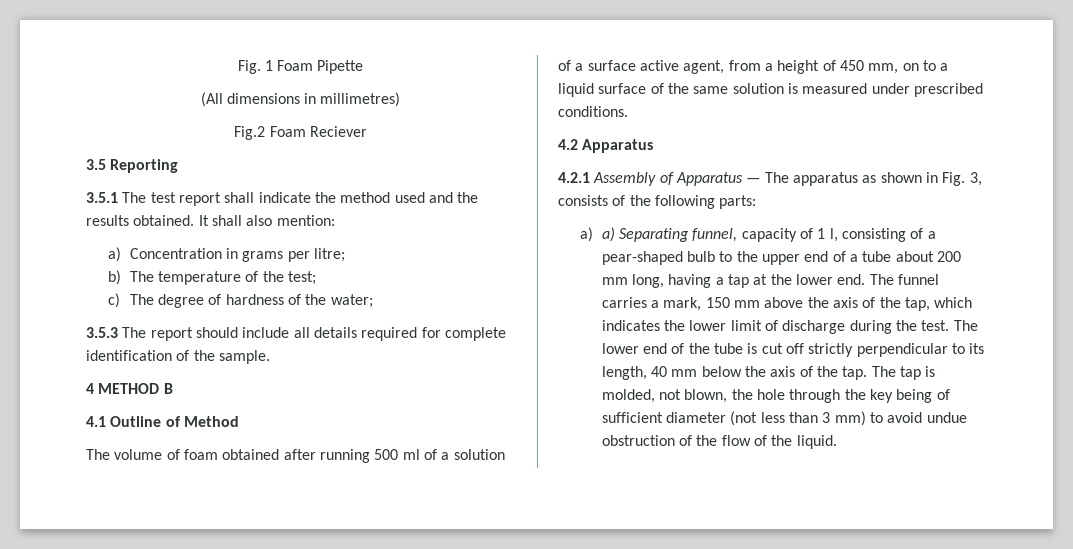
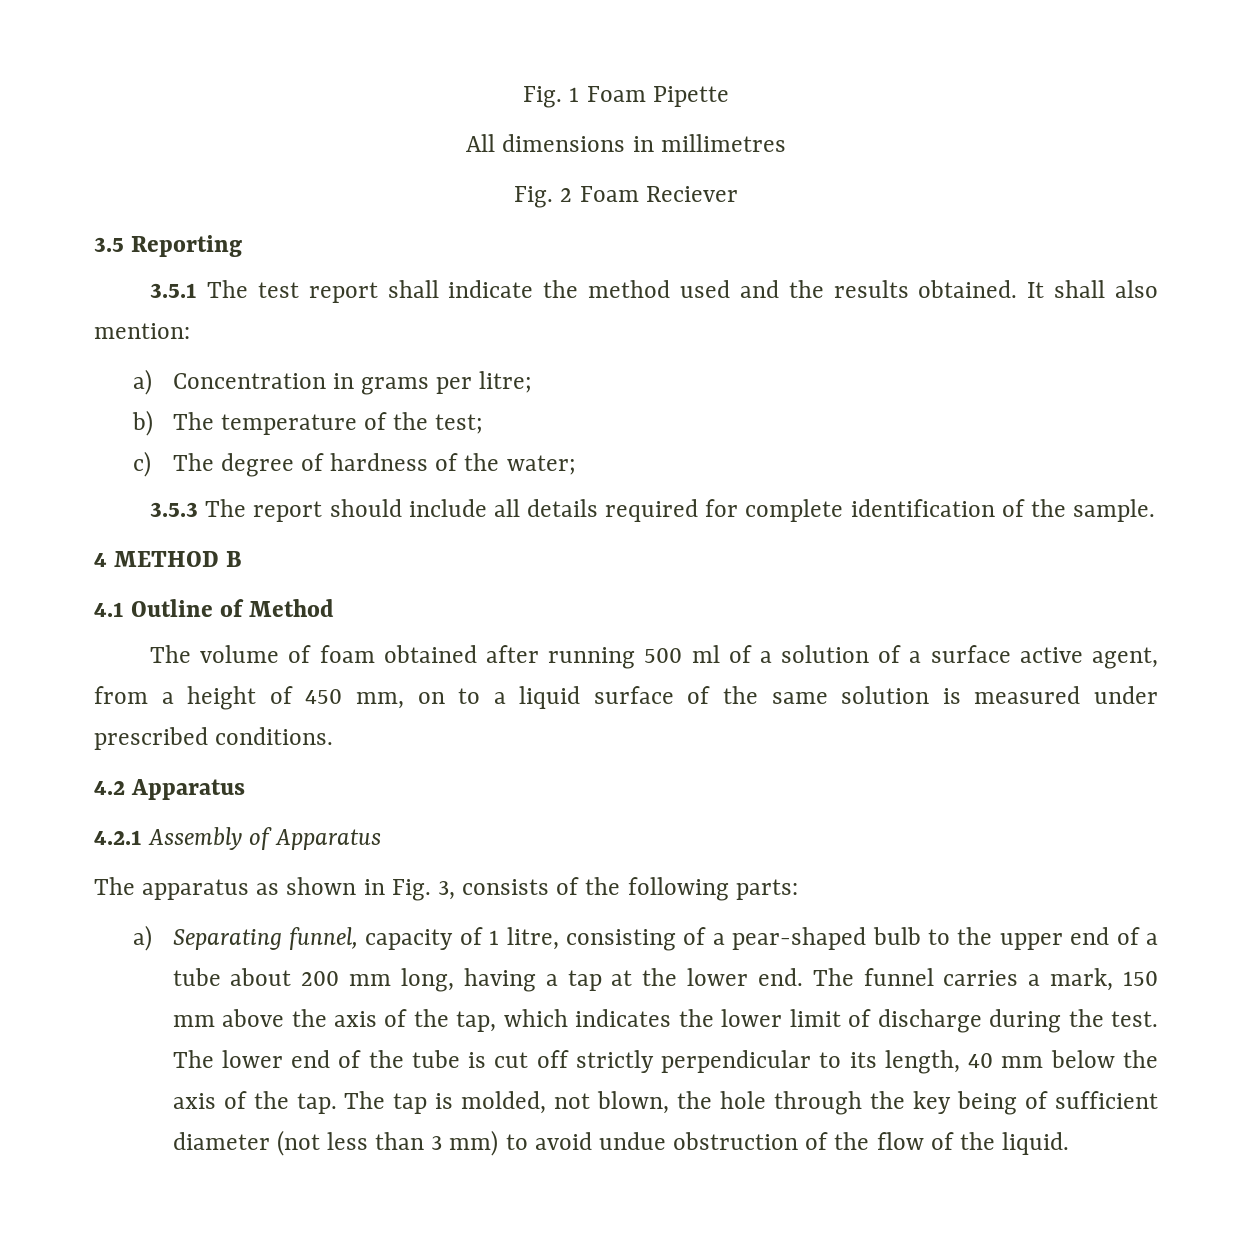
[200,92,223,107] (All -> [466,134,496,152] All
[320,92,401,107] [234,126,266,140] millimetres) // Fig.2 -> [660,134,786,152] [514,186,573,208] millimetres // Fig. 2
[746,178,761,183] — -> (382, 839) //
[601,227,615,242] a) -> (153, 938) none
[829,228,838,242] l, -> [506,927,559,950] litre,

